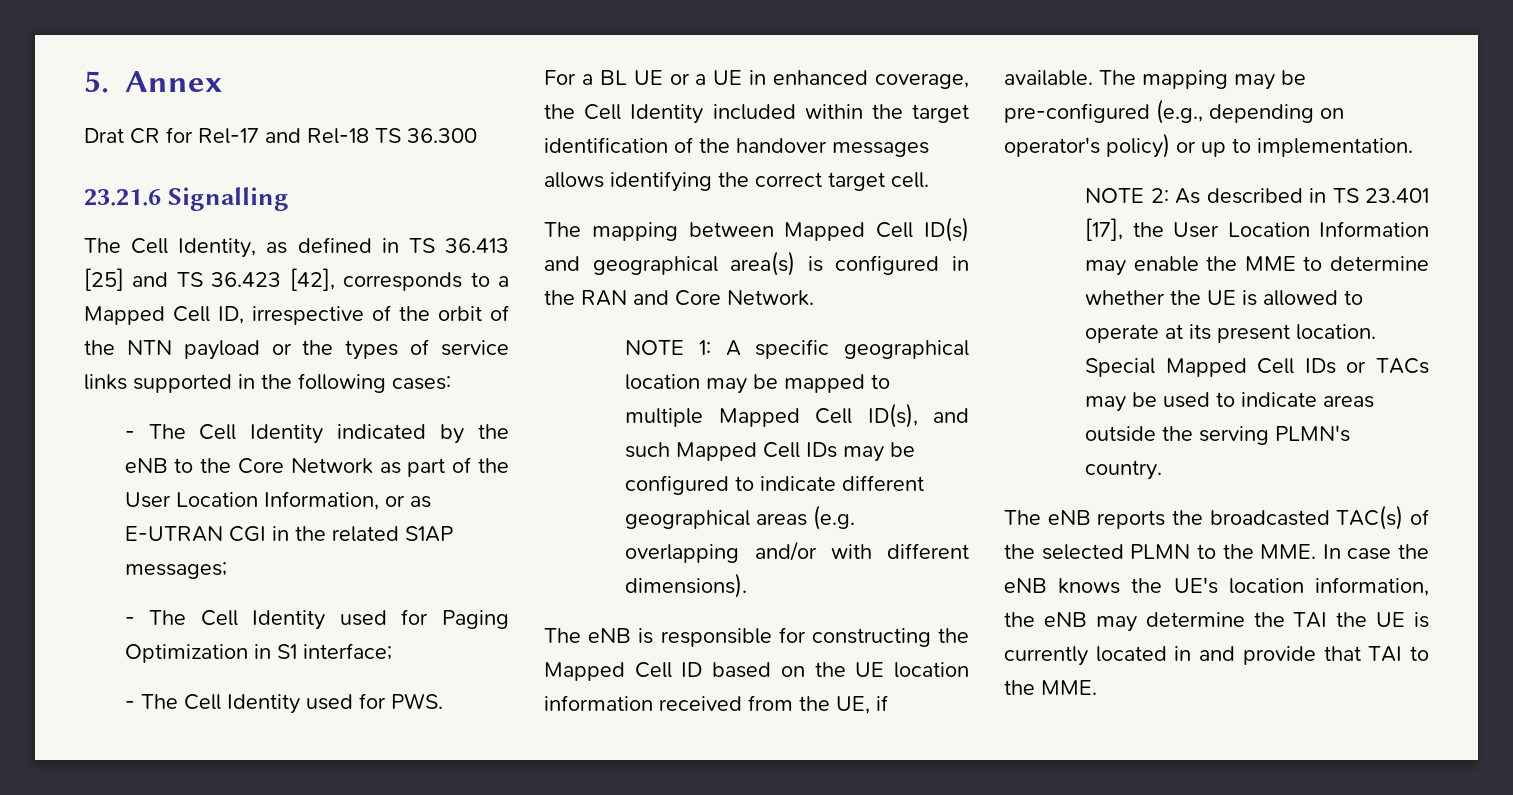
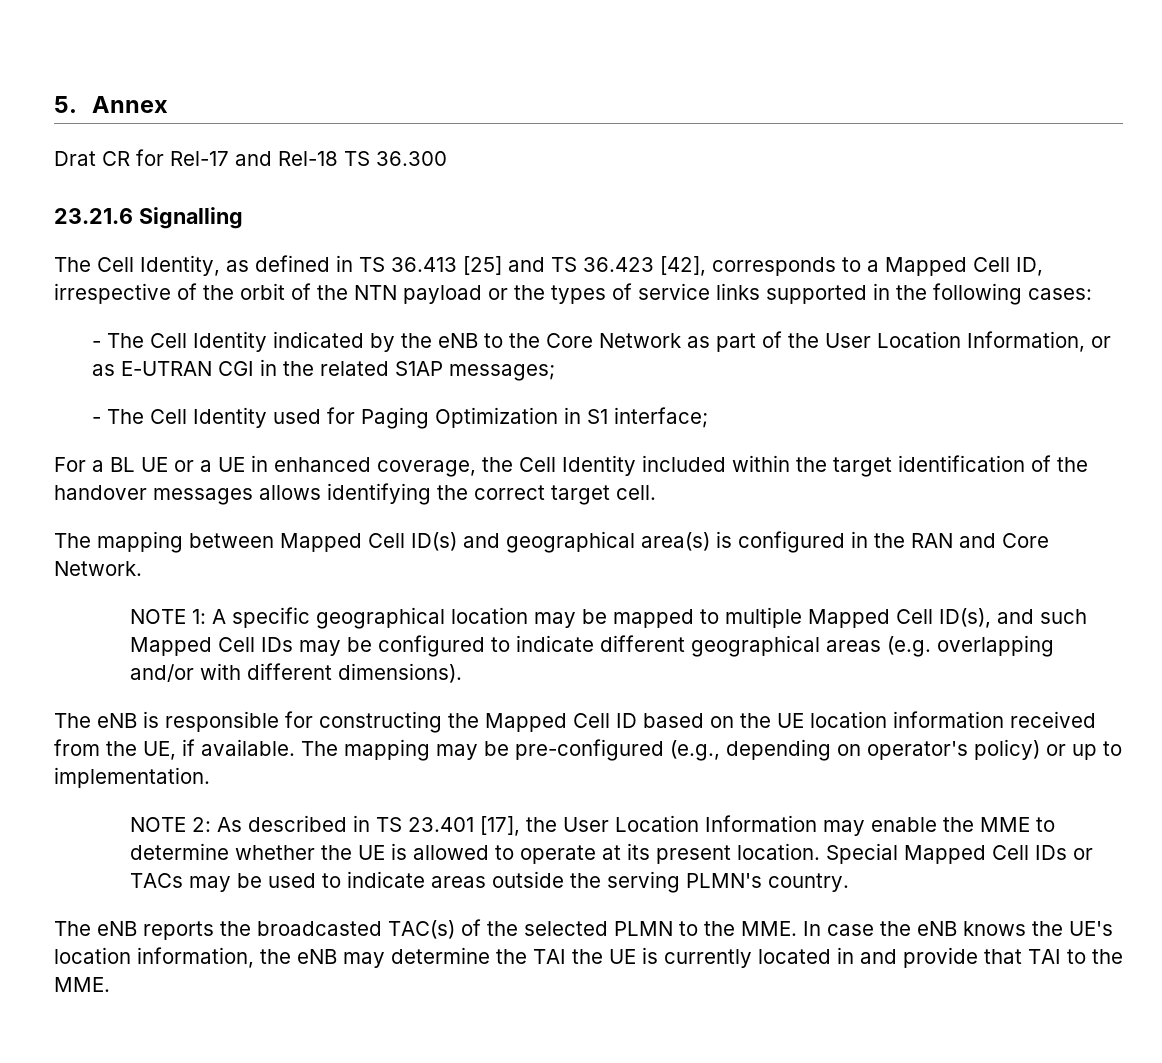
[124,693,443,714] // - The Cell Identity used for PWS. -> (708, 417) none

